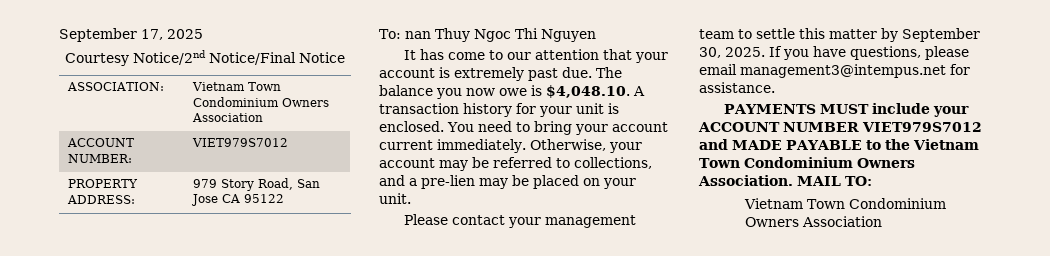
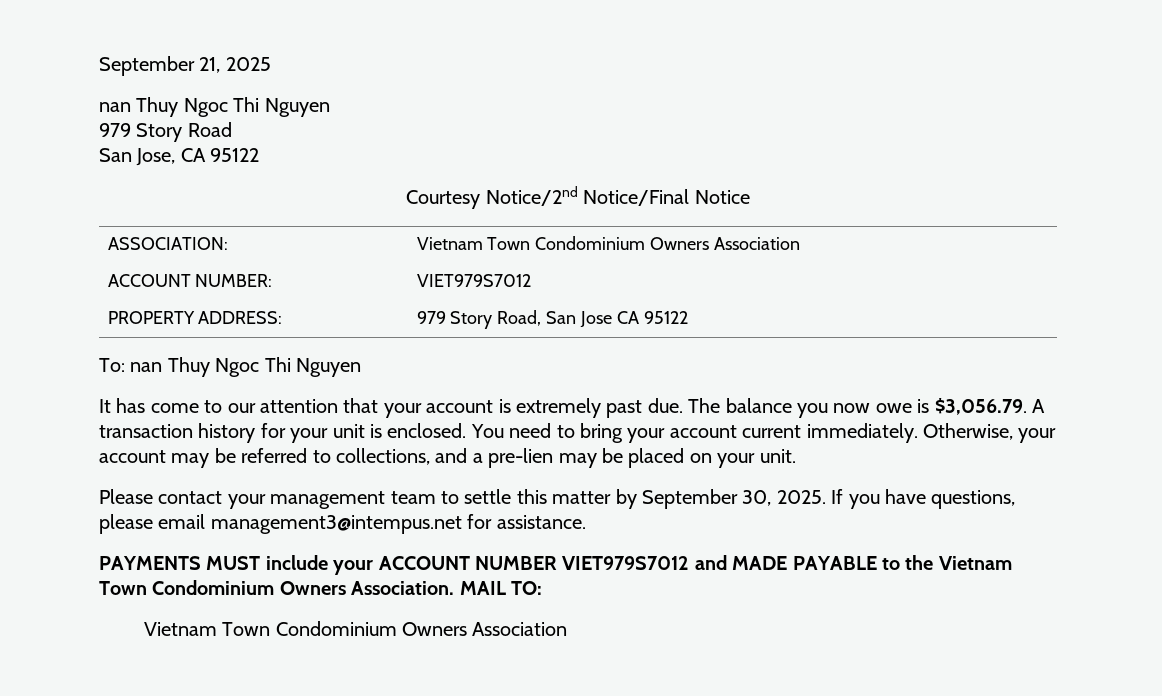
[59,28,163,42] September 17, -> [99,56,221,76] September 21,
(203, 34) none -> [99,97,330,117] [99,122,232,142] [99,148,260,166] // nan Thuy Ngoc Thi Nguyen // 979 Story Road // San Jose, CA 95122
[546,85,630,98] $4,048.10. -> [934,398,1027,415] $3,056.79.

